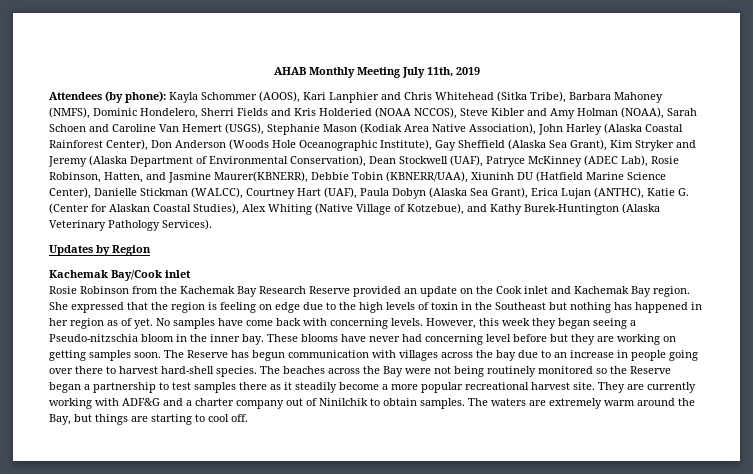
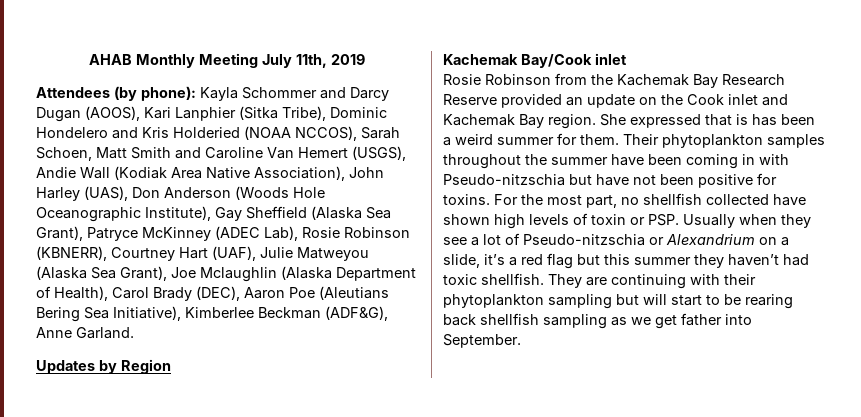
[259,91,663,103] [49,107,268,119] (AOOS), Kari Lanphier and Chris Whitehead (Sitka Tribe), Barbara Mahoney (NMFS), Dominic Hondelero, Sherri Fields -> [320,87,389,101] [36,106,387,122] [36,127,108,138] and Darcy Dugan (AOOS), Kari Lanphier (Sitka Tribe), Dominic Hondelero
[460,107,697,119] [49,124,86,132] Steve Kibler and Amy Holman (NOAA), Sarah Schoen -> [361,127,400,139] [36,147,171,161] Sarah Schoen, Matt Smith
[267,124,357,135] Stephanie Mason -> [36,167,110,179] Andie Wall
[604,123,683,134] [49,139,148,151] (Alaska Coastal Rainforest Center), -> [84,186,128,201] (UAS),
[610,140,696,151] [48,155,483,167] Kim Stryker and Jeremy (Alaska Department of Environmental Conservation), Dean Stockwell (UAF), -> (83, 233) none
[49,171,666,183] [49,187,243,199] Robinson, Hatten, and Jasmine Maurer(KBNERR), Debbie Tobin (KBNERR/UAA), Xiuninh DU (Hatfield Marine Science Center), Danielle Stickman (WALCC), -> [344,227,410,238] [36,246,107,261] Robinson (KBNERR),
[360,187,689,199] [49,203,660,215] [49,219,212,231] Paula Dobyn (Alaska Sea Grant), Erica Lujan (ANTHC), Katie G. (Center for Alaskan Coastal Studies), Alex Whiting (Native Village of Kotzebue), and Kathy Burek-Huntington (Alaska Veterinary Pathology Services). -> [260,247,369,261] [36,266,416,282] [36,286,389,301] [36,306,388,322] [36,327,134,339] Julie Matweyou (Alaska Sea Grant), Joe Mclaughlin (Alaska Department of Health), Carol Brady (DEC), Aaron Poe (Aleutians Bering Sea Initiative), Kimberlee Beckman (ADF&G), Anne Garland.
[151,302,702,313] [49,318,636,329] [49,334,676,345] [49,350,698,361] [49,366,671,377] [49,382,696,393] [49,398,695,409] [49,414,248,425] the region is feeling on edge due to the high levels of toxin in the Southeast but nothing has happened in her region as of yet. No samples have come back with concerning levels. However, this week they began seeing a Pseudo-nitzschia bloom in the inner bay. These blooms have never had concerning level before but they are working on getting samples soon. The Reserve has begun communication with villages across the bay due to an increase in people going over there to harvest hard-shell species. The beaches across the Bay were not being routinely monitored so the Reserve began a partnership to test samples there as it steadily become a more popular recreational harvest site. They are currently working with ADF&G and a charter company out of Ninilchik to obtain samples. The waters are extremely warm around the Bay, but things are starting to cool off. -> [736,114,815,126] [443,133,825,148] [443,154,789,169] [443,173,777,188] [443,193,806,208] [443,213,811,229] [443,233,789,246] [443,253,809,269] [443,273,756,289] [443,294,793,309] [443,313,752,329] [443,334,521,348] is has been a weird summer for them. Their phytoplankton samples throughout the summer have been coming in with Pseudo-nitzschia but have not been positive for toxins. For the most part, no shellfish collected have shown high levels of toxin or PSP. Usually when they see a lot of Pseudo-nitzschia or Alexandrium on a slide, it’s a red flag but this summer they haven’t had toxic shellfish. They are continuing with their phytoplankton sampling but will start to be rearing back shellfish sampling as we get father into September.

